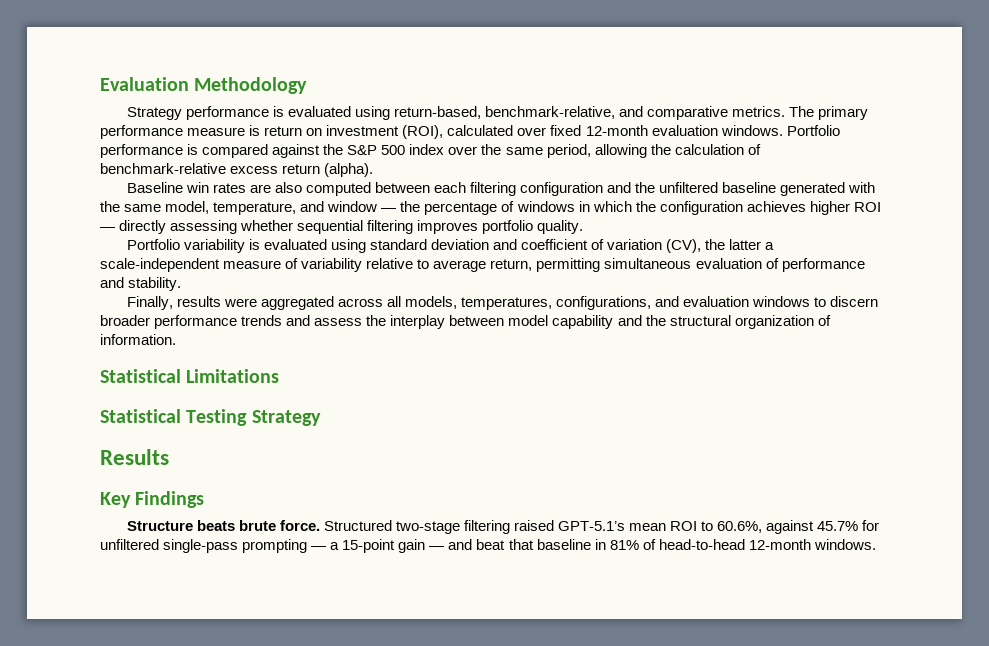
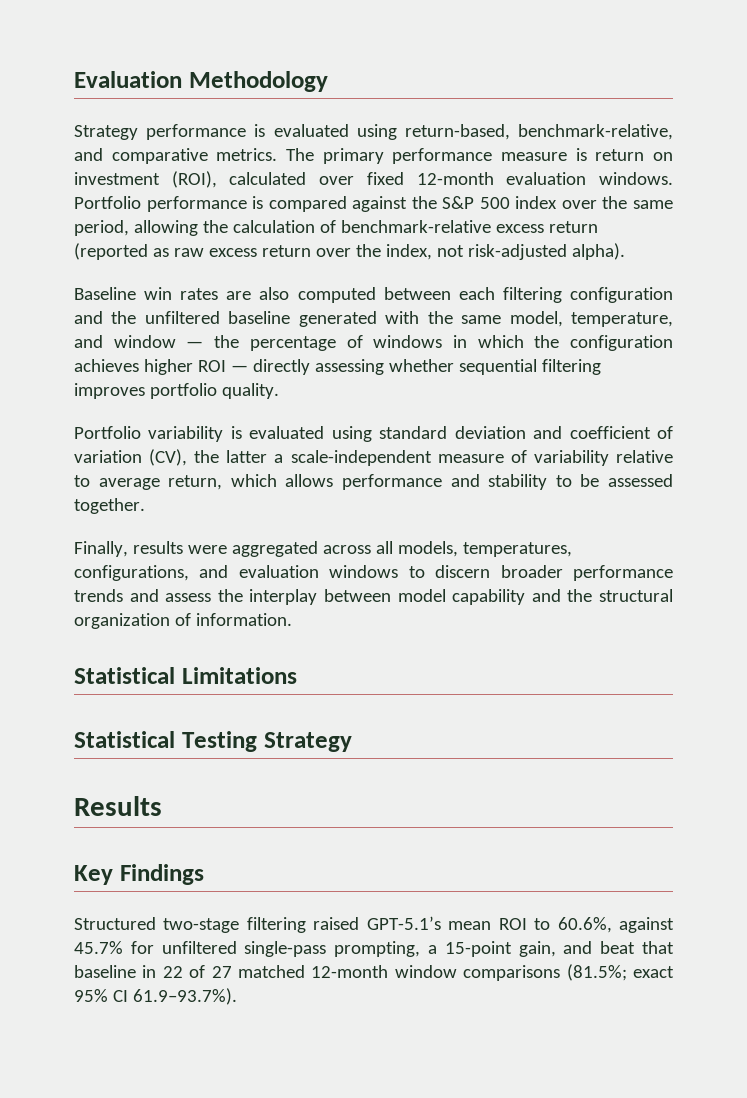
[324,163,374,177] (alpha). -> [74,243,625,260] (reported as raw excess return over the index, not risk-adjusted alpha).
[536,258,865,272] [100,277,182,291] permitting simultaneous evaluation of performance and stability. -> [230,474,674,490] [74,498,145,514] which allows performance and stability to be assessed together.
[126,520,320,531] Structure beats brute force. -> (204, 874) none
[242,539,445,553] prompting — a 15-point gain — -> [334,941,556,957] prompting, a 15-point gain,
[609,539,876,550] 81% of head-to-head 12-month windows. -> [162,964,674,981] [74,988,237,1005] 22 of 27 matched 12-month window comparisons (81.5%; exact 95% CI 61.9–93.7%).

